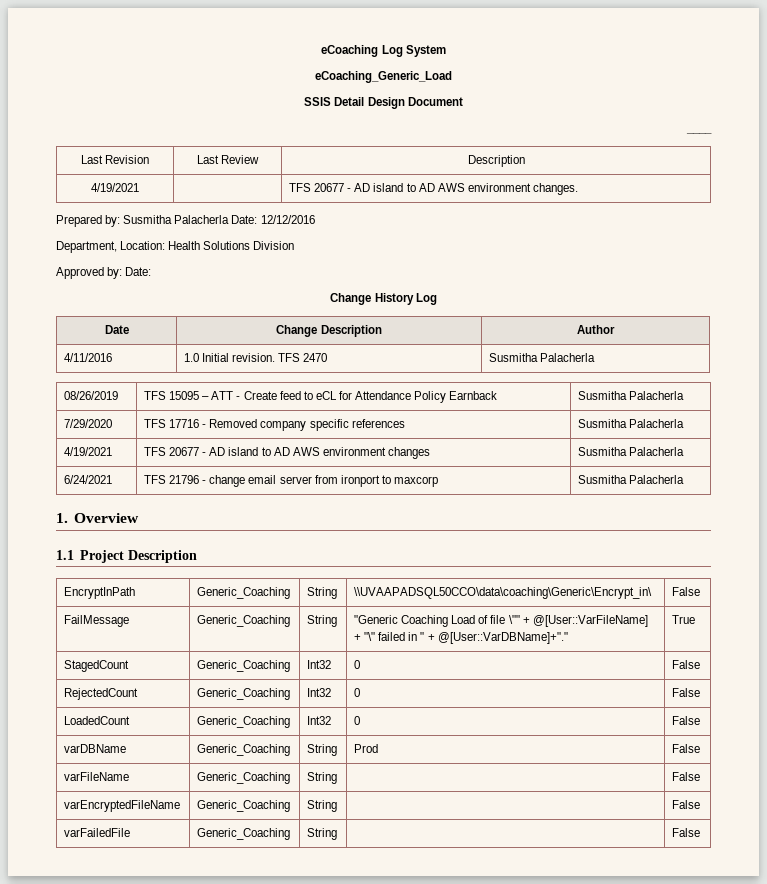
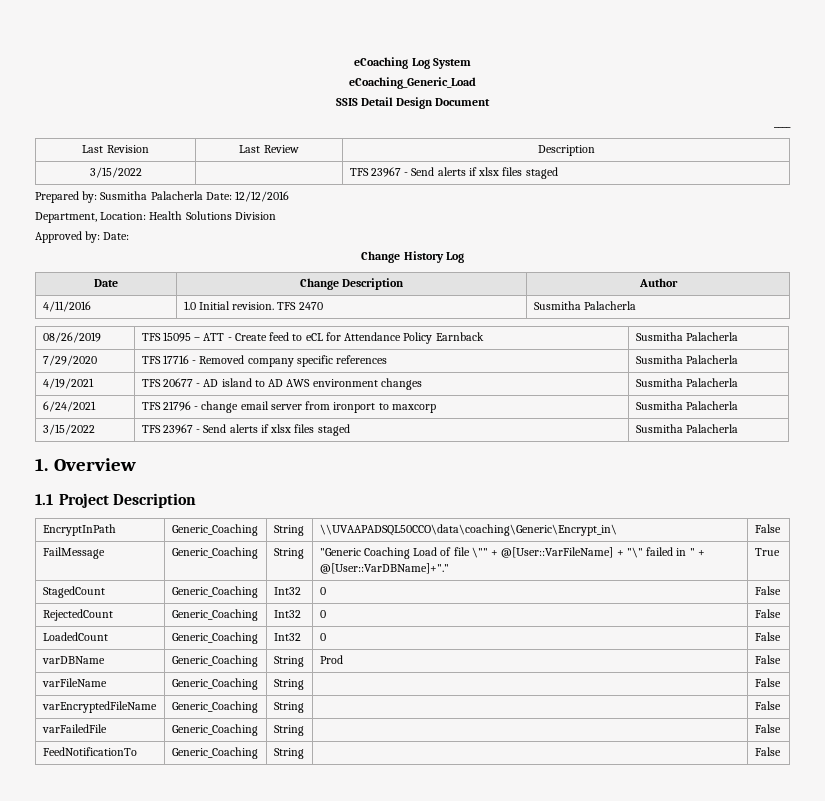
[91,183,139,192] [289,183,578,195] 4/19/2021 | | TFS 20677 - AD island to AD AWS environment changes. -> [89,167,142,178] [349,167,558,179] 3/15/2022 | | TFS 23967 - Send alerts if xlsx files staged
(685, 479) none -> [42,424,95,435] [141,424,350,436] [635,424,738,433] // 3/15/2022 | TFS 23967 - Send alerts if xlsx files staged | Susmitha Palacherla
(701, 832) none -> [42,747,137,756] [171,747,258,759] [273,748,304,759] [754,747,781,756] // FeedNotificationTo | Generic_Coaching | String | | False

